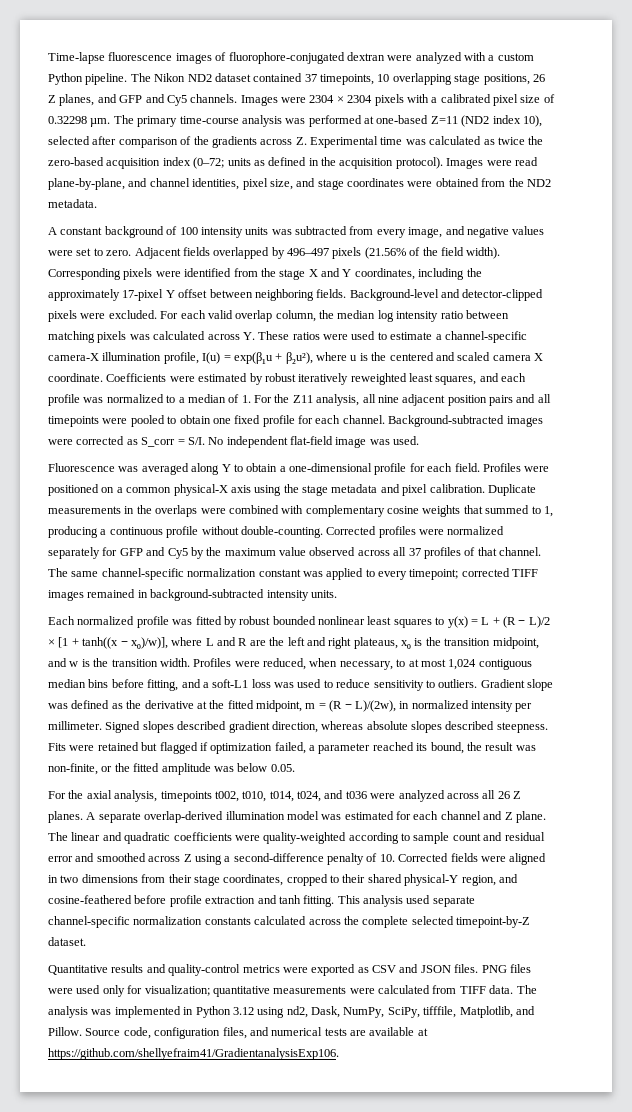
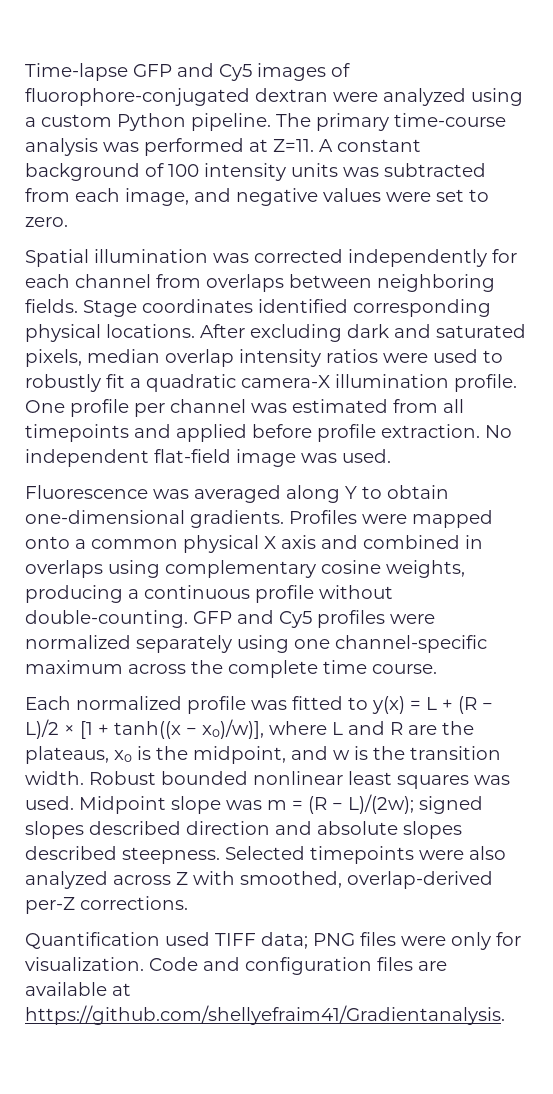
[108,52,173,61] fluorescence -> [133,63,252,81] GFP and Cy5
[464,52,486,61] with -> [471,88,523,106] using
[154,73,545,85] [48,94,555,106] [48,115,134,127] Nikon ND2 dataset contained 37 timepoints, 10 overlapping stage positions, 26 Z planes, and GFP and Cy5 channels. Images were 2304 × 2304 pixels with a calibrated pixel size of 0.32298 µm. The -> (311, 120) none
[376,115,542,127] [48,136,544,148] [48,157,538,169] [48,178,551,190] [48,199,97,208] one-based Z=11 (ND2 index 10), selected after comparison of the gradients across Z. Experimental time was calculated as twice the zero-based acquisition index (0–72; units as defined in the acquisition protocol). Images were read plane-by-plane, and channel identities, pixel size, and stage coordinates were obtained from the ND2 metadata. // -> [273,139,314,152] Z=11.
[376,229,406,238] every -> [75,188,120,202] each
[134,247,501,259] [48,268,482,280] [48,289,544,301] [48,310,509,322] [48,331,527,343] [48,352,543,364] [48,373,527,385] [48,394,551,406] [48,415,543,427] [48,436,205,447] Adjacent fields overlapped by 496–497 pixels (21.56% of the field width). Corresponding pixels were identified from the stage X and Y coordinates, including the approximately 17-pixel Y offset between neighboring fields. Background-level and detector-clipped pixels were excluded. For each valid overlap column, the median log intensity ratio between matching pixels was calculated across Y. These ratios were used to estimate a channel-specific camera-X illumination profile, I(u) = exp(β₁u + β₂u²), where u is the centered and scaled camera X coordinate. Coefficients were estimated by robust iteratively reweighted least squares, and each profile was normalized to a median of 1. For the Z11 analysis, all nine adjacent position pairs and all timepoints were pooled to obtain one fixed profile for each channel. Background-subtracted images were corrected as S_corr = S/I. -> [25,249,517,267] [25,274,495,292] [25,299,491,317] [25,324,526,342] [25,349,503,367] [25,374,517,392] [25,399,464,417] [25,424,480,442] // Spatial illumination was corrected independently for each channel from overlaps between neighboring fields. Stage coordinates identified corresponding physical locations. After excluding dark and saturated pixels, median overlap intensity ratios were used to robustly fit a quadratic camera-X illumination profile. One profile per channel was estimated from all timepoints and applied before profile extraction.
[279,463,550,475] [48,484,536,496] [48,505,553,517] a one-dimensional profile for each field. Profiles were positioned on a common physical-X axis using the stage metadata and pixel calibration. Duplicate measurements in the overlaps were combined with complementary cosine weights that summed to 1, -> [25,510,493,528] [25,535,483,553] [25,560,465,578] one-dimensional gradients. Profiles were mapped onto a common physical X axis and combined in overlaps using complementary cosine weights,
[326,526,377,535] Corrected -> [193,610,312,628] GFP and Cy5
[102,547,541,559] [48,568,539,580] [48,589,337,601] for GFP and Cy5 by the maximum value observed across all 37 profiles of that channel. The same channel-specific normalization constant was applied to every timepoint; corrected TIFF images remained in background-subtracted intensity units. -> [237,635,487,653] [25,660,437,678] using one channel-specific maximum across the complete time course.
[223,616,432,628] by robust bounded nonlinear least squares -> (343, 703) none
[287,637,352,649] left and right -> (474, 728) none
[444,638,491,646] transition -> (188, 753) none
[193,658,532,670] [48,679,553,691] [48,700,533,712] [48,721,548,733] [48,742,536,754] [48,763,295,775] [48,790,521,802] [48,811,546,823] [48,832,545,844] [48,853,547,865] [48,874,518,886] [48,895,475,907] [48,916,530,928] [48,937,86,946] [48,964,479,976] Profiles were reduced, when necessary, to at most 1,024 contiguous median bins before fitting, and a soft-L1 loss was used to reduce sensitivity to outliers. Gradient slope was defined as the derivative at the fitted midpoint, m = (R − L)/(2w), in normalized intensity per millimeter. Signed slopes described gradient direction, whereas absolute slopes described steepness. Fits were retained but flagged if optimization failed, a parameter reached its bound, the result was non-finite, or the fitted amplitude was below 0.05. // For the axial analysis, timepoints t002, t010, t014, t024, and t036 were analyzed across all 26 Z planes. A separate overlap-derived illumination model was estimated for each channel and Z plane. The linear and quadratic coefficients were quality-weighted according to sample count and residual error and smoothed across Z using a second-difference penalty of 10. Corrected fields were aligned in two dimensions from their stage coordinates, cropped to their shared physical-Y region, and cosine-feathered before profile extraction and tanh fitting. This analysis used separate channel-specific normalization constants calculated across the complete selected timepoint-by-Z dataset. // Quantitative results and quality-control metrics were exported as CSV and JSON files. -> [89,771,510,789] [25,794,483,814] [25,821,462,839] [25,846,506,864] [25,871,493,889] [25,896,188,914] [25,932,308,949] Robust bounded nonlinear least squares was used. Midpoint slope was m = (R − L)/(2w); signed slopes described direction and absolute slopes described steepness. Selected timepoints were also analyzed across Z with smoothed, overlap-derived per-Z corrections. // Quantification used TIFF data;
[76,985,101,994] used -> (446, 941) none
[144,985,537,997] [48,1006,535,1018] [48,1027,347,1039] visualization; quantitative measurements were calculated from TIFF data. The analysis was implemented in Python 3.12 using nd2, Dask, NumPy, SciPy, tifffile, Matplotlib, and Pillow. Source code, configuration files, and numerical tests -> [25,957,413,975] visualization. Code and configuration files
[48,1048,339,1060] https://github.com/shellyefraim41/GradientanalysisExp106. -> [25,1005,505,1025] https://github.com/shellyefraim41/Gradientanalysis.

